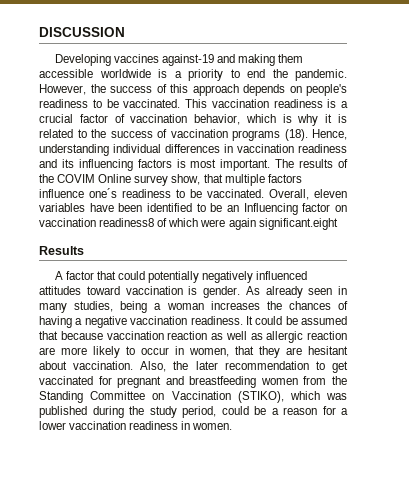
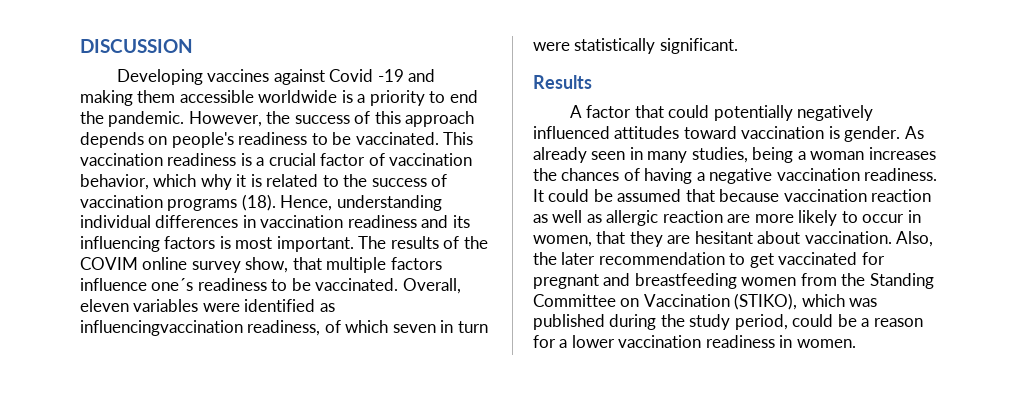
[161,54,214,66] against-19 -> [273,69,404,85] against Covid -19
[282,114,292,123] is -> (197, 180) none
[98,174,132,183] Online -> [142,257,188,270] online
[89,203,347,215] [39,218,338,230] have been identified to be an Influencing factor on vaccination readiness8 of which were again significant.eight -> [202,299,335,312] [80,320,488,336] [533,38,738,54] were identified as influencingvaccination readiness, of which seven in turn were statistically significant.

